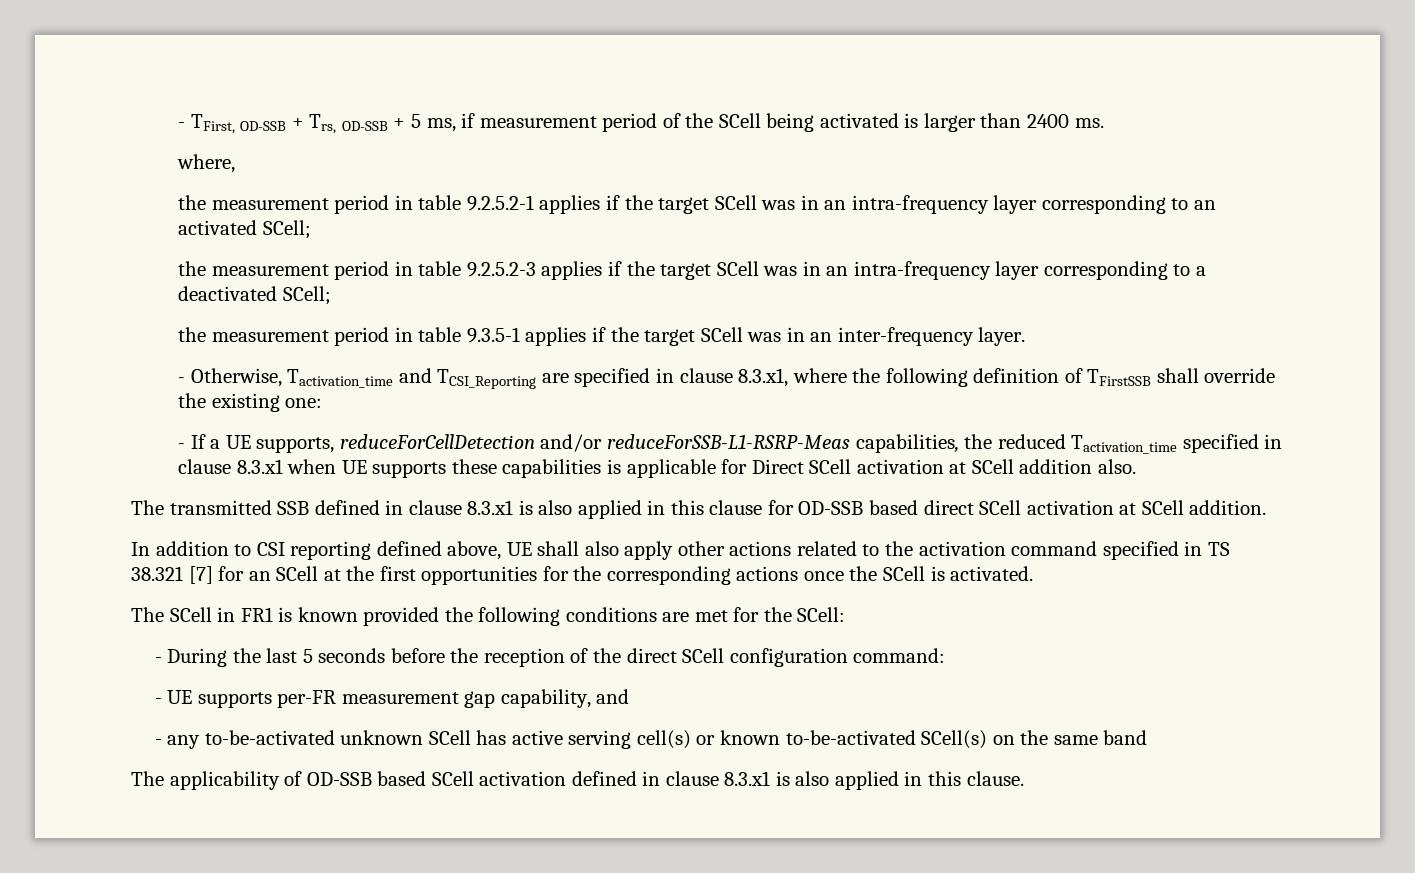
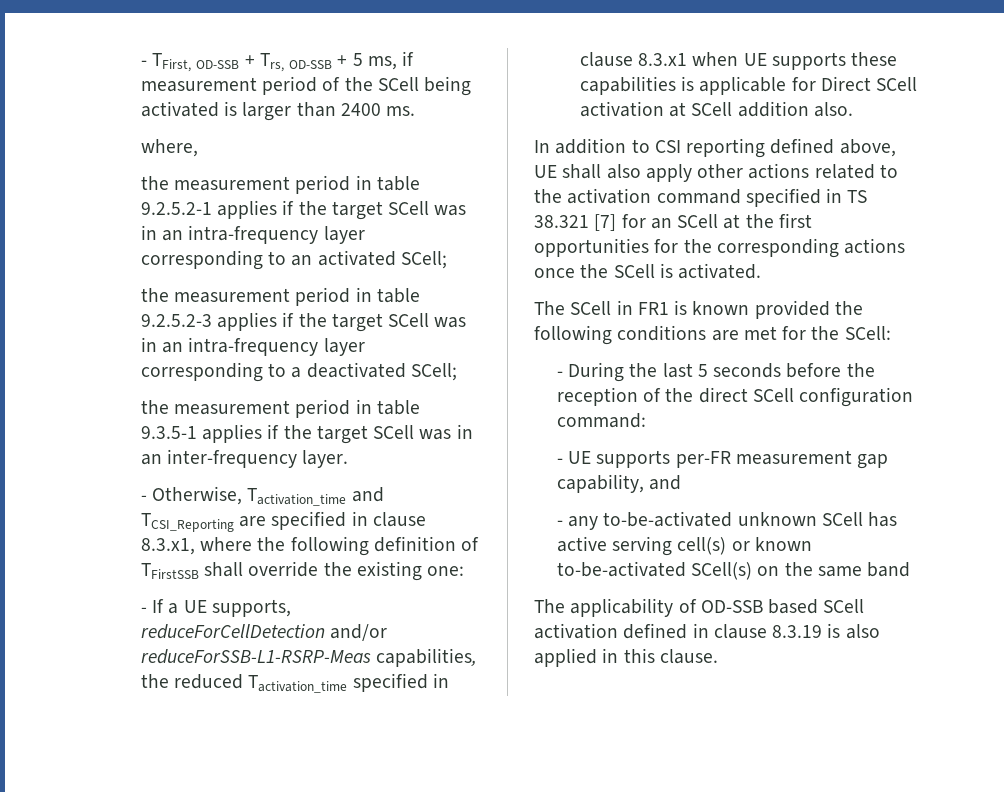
[131,500,1267,519] // The transmitted SSB defined in clause 8.3.x1 is also applied in this clause for OD-SSB based direct SCell activation at SCell addition. -> (853, 109) none
[724,771,771,786] 8.3.x1 -> [772,625,823,638] 8.3.19

